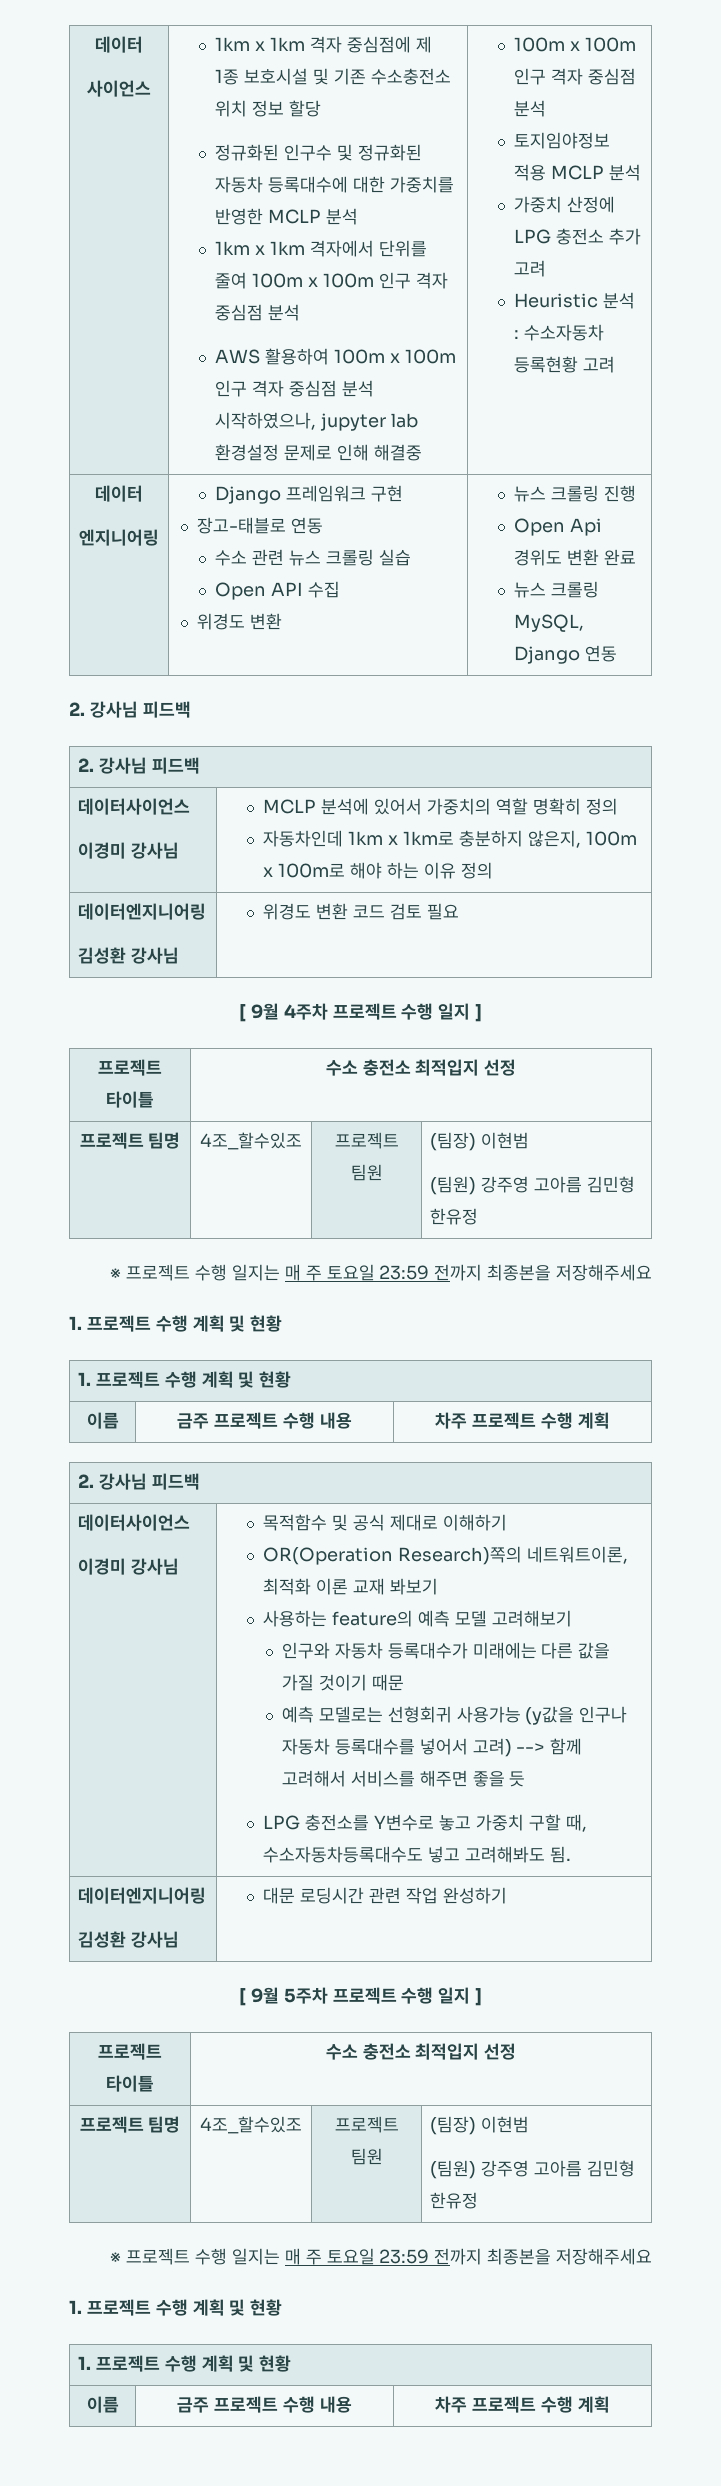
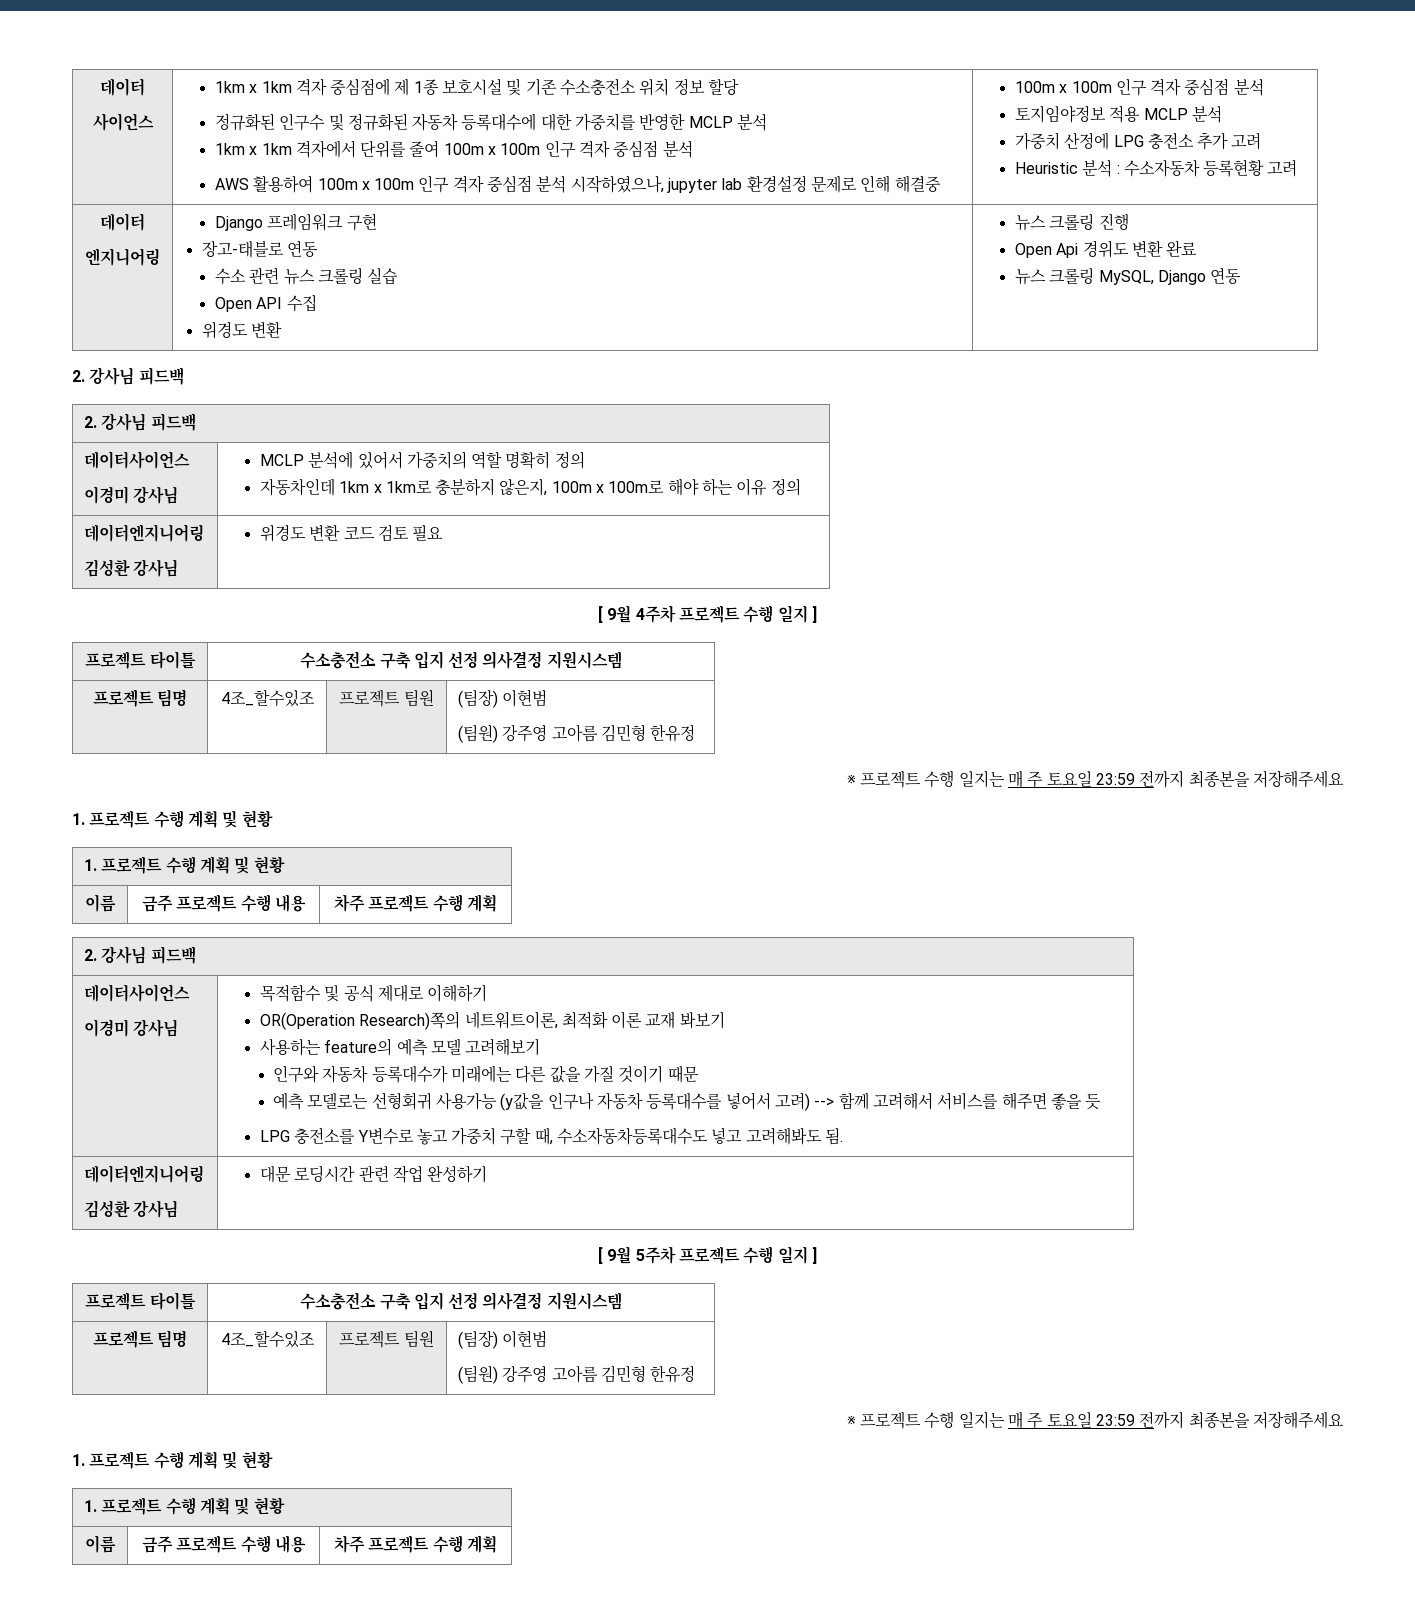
[325,1059,517,1076] 수소 충전소 최적입지 선정 -> [300,651,622,669] 수소충전소 구축 입지 선정 의사결정 지원시스템
[325,2043,517,2060] 수소 충전소 최적입지 선정 -> [300,1292,622,1310] 수소충전소 구축 입지 선정 의사결정 지원시스템

